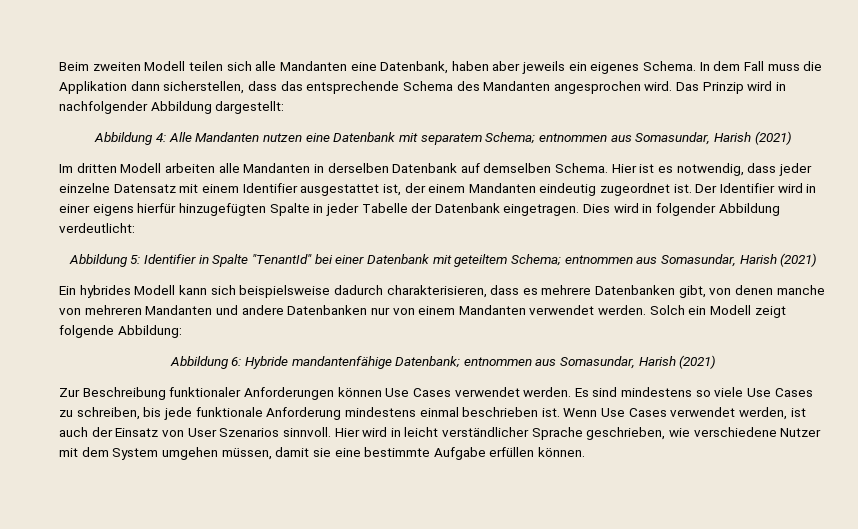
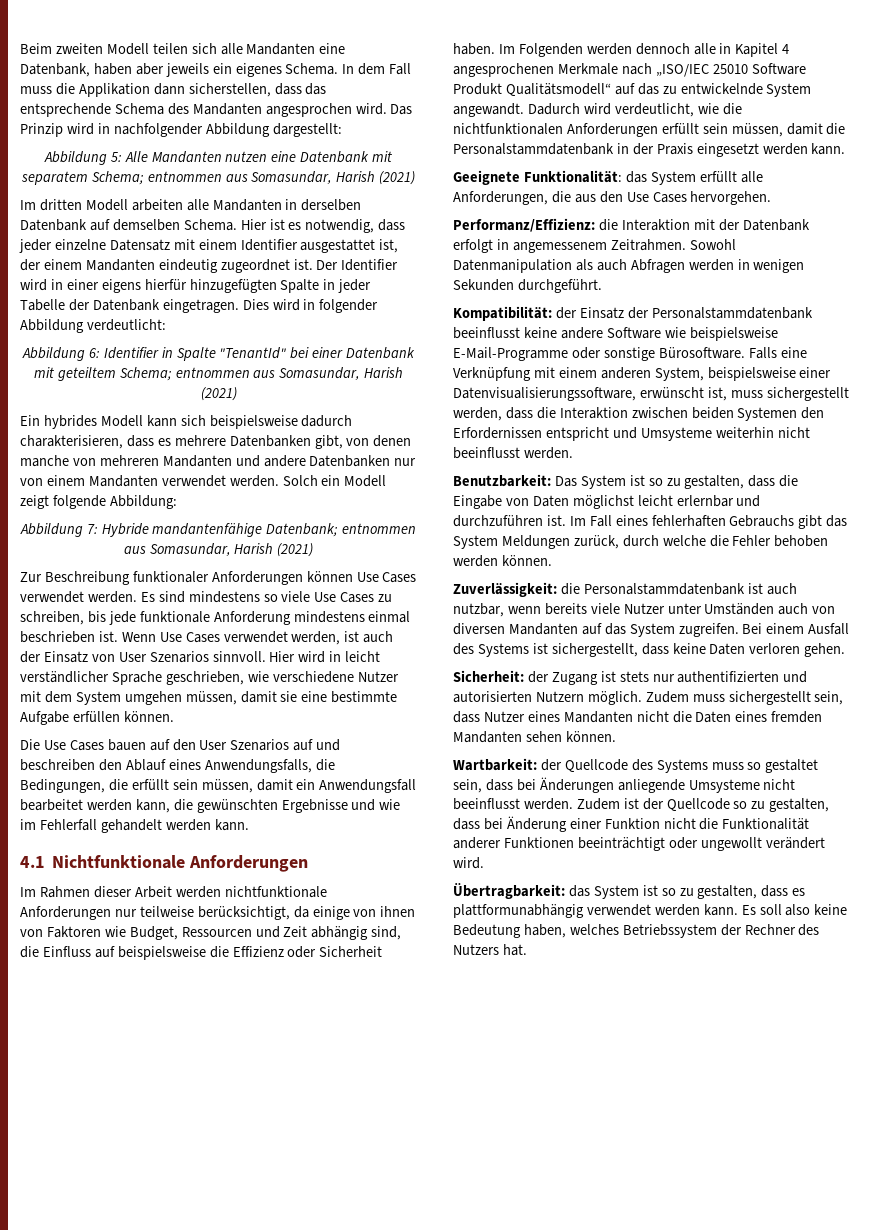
[156,133,167,142] 4: -> [110,152,122,162] 5:
[130,255,141,264] 5: -> [88,348,100,358] 6:
[231,357,242,366] 6: -> [86,524,98,534] 7:
(586, 452) none -> [20,739,341,751] [20,759,335,773] [20,779,417,793] [20,799,401,813] [20,819,249,833] [20,855,309,872] [20,886,327,898] [20,906,416,920] [20,926,402,940] [20,946,383,960] [453,43,790,57] [453,63,806,77] [453,83,812,97] [453,103,742,117] [453,123,846,137] [453,143,846,157] [453,170,763,185] [453,191,772,205] [453,218,810,232] [453,239,736,253] [453,259,805,273] [453,279,602,293] [453,306,813,321] [453,327,778,341] [453,347,807,361] [453,367,832,381] [453,387,849,401] [453,407,825,421] [453,427,810,441] [453,447,573,459] [453,474,799,489] [453,495,761,509] [453,515,848,529] [453,535,829,549] [453,555,552,567] [453,582,797,597] [453,603,836,617] [453,623,850,637] [453,643,846,657] [453,670,808,685] [453,691,844,705] [453,711,823,723] [453,731,616,743] [453,758,819,773] [453,777,796,793] [453,798,830,812] [453,816,810,832] [453,837,825,851] [453,857,484,869] [453,883,806,899] [453,904,848,918] [453,924,820,938] [453,944,527,956] // Die Use Cases bauen auf den User Szenarios auf und beschreiben den Ablauf eines Anwendungsfalls, die Bedingungen, die erfüllt sein müssen, damit ein Anwendungsfall bearbeitet werden kann, die gewünschten Ergebnisse und wie im Fehlerfall gehandelt werden kann. // 4.1 Nichtfunktionale Anforderungen // Im Rahmen dieser Arbeit werden nichtfunktionale Anforderungen nur teilweise berücksichtigt, da einige von ihnen von Faktoren wie Budget, Ressourcen und Zeit abhängig sind, die Einfluss auf beispielsweise die Effizienz oder Sicherheit haben. Im Folgenden werden dennoch alle in Kapitel 4 angesprochenen Merkmale nach „ISO/IEC 25010 Software Produkt Qualitätsmodell“ auf das zu entwickelnde System angewandt. Dadurch wird verdeutlicht, wie die nichtfunktionalen Anforderungen erfüllt sein müssen, damit die Personalstammdatenbank in der Praxis eingesetzt werden kann. // Geeignete Funktionalität: das System erfüllt alle Anforderungen, die aus den Use Cases hervorgehen. // Performanz/Effizienz: die Interaktion mit der Datenbank erfolgt in angemessenem Zeitrahmen. Sowohl Datenmanipulation als auch Abfragen werden in wenigen Sekunden durchgeführt. // Kompatibilität: der Einsatz der Personalstammdatenbank beeinflusst keine andere Software wie beispielsweise E-Mail-Programme oder sonstige Bürosoftware. Falls eine Verknüpfung mit einem anderen System, beispielsweise einer Datenvisualisierungssoftware, erwünscht ist, muss sichergestellt werden, dass die Interaktion zwischen beiden Systemen den Erfordernissen entspricht und Umsysteme weiterhin nicht beeinflusst werden. // Benutzbarkeit: Das System ist so zu gestalten, dass die Eingabe von Daten möglichst leicht erlernbar und durchzuführen ist. Im Fall eines fehlerhaften Gebrauchs gibt das System Meldungen zurück, durch welche die Fehler behoben werden können. // Zuverlässigkeit: die Personalstammdatenbank ist auch nutzbar, wenn bereits viele Nutzer unter Umständen auch von diversen Mandanten auf das System zugreifen. Bei einem Ausfall des Systems ist sichergestellt, dass keine Daten verloren gehen. // Sicherheit: der Zugang ist stets nur authentifizierten und autorisierten Nutzern möglich. Zudem muss sichergestellt sein, dass Nutzer eines Mandanten nicht die Daten eines fremden Mandanten sehen können. // Wartbarkeit: der Quellcode des Systems muss so gestaltet sein, dass bei Änderungen anliegende Umsysteme nicht beeinflusst werden. Zudem ist der Quellcode so zu gestalten, dass bei Änderung einer Funktion nicht die Funktionalität anderer Funktionen beeinträchtigt oder ungewollt verändert wird. // Übertragbarkeit: das System ist so zu gestalten, dass es plattformunabhängig verwendet werden kann. Es soll also keine Bedeutung haben, welches Betriebssystem der Rechner des Nutzers hat.

